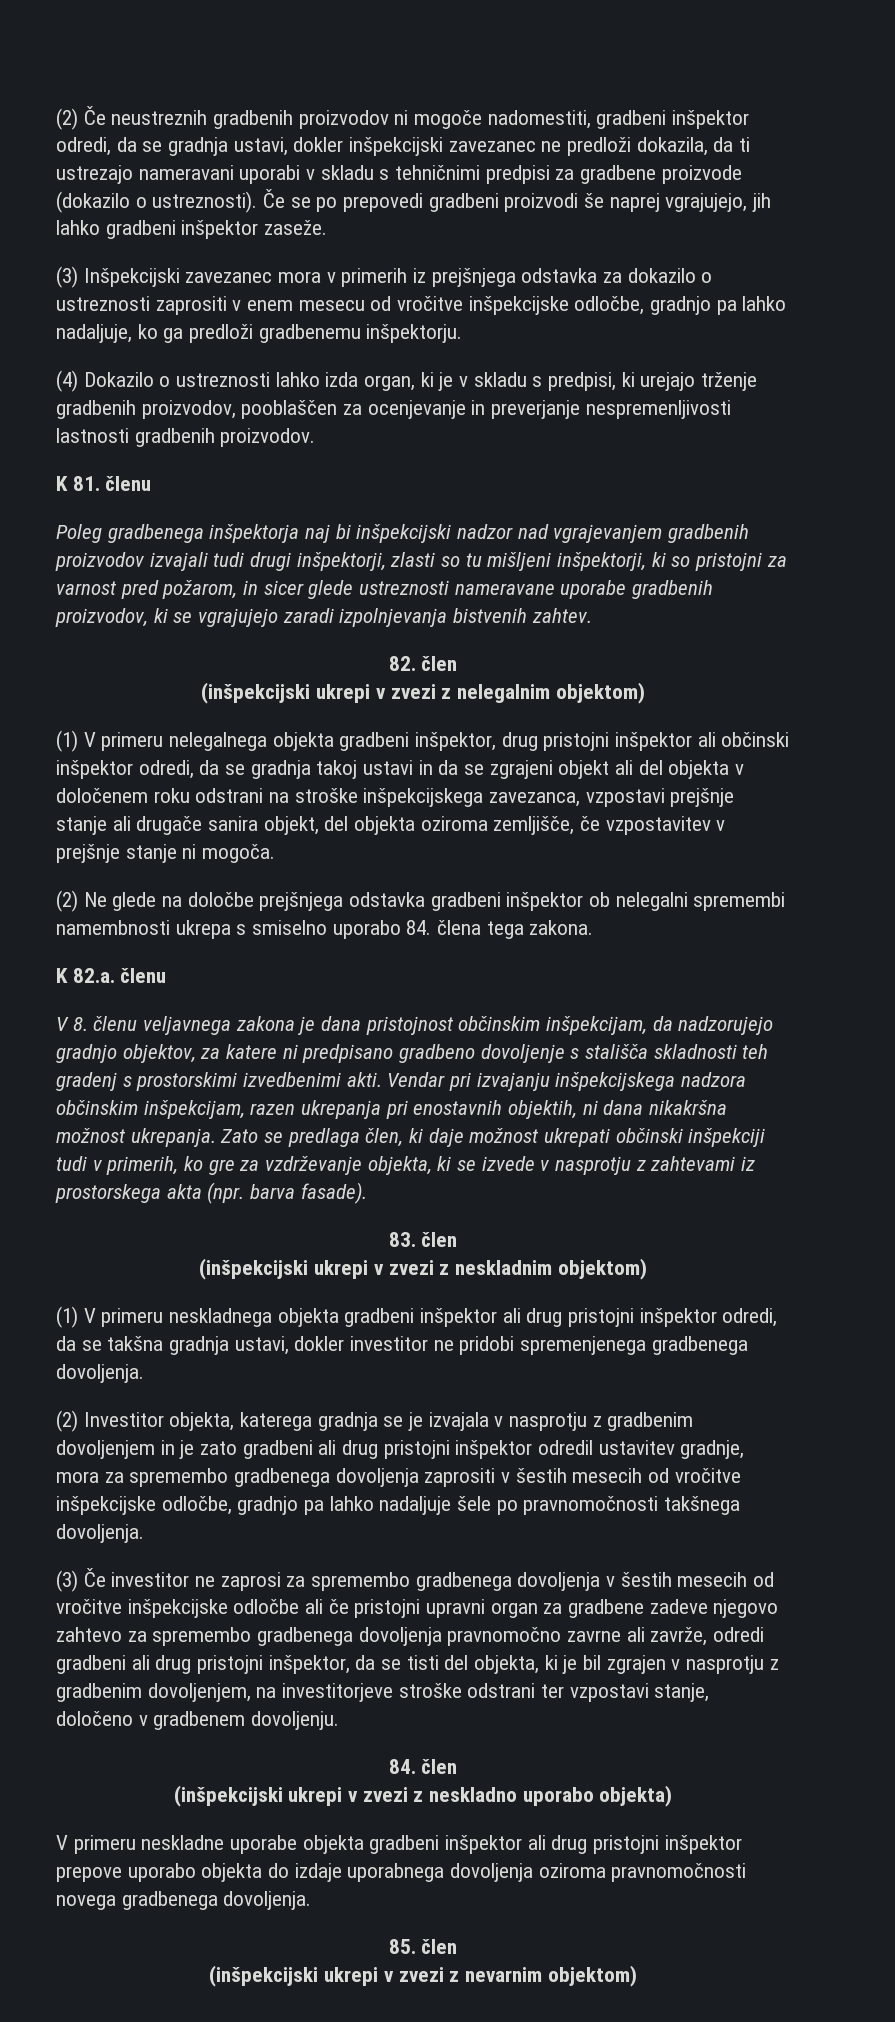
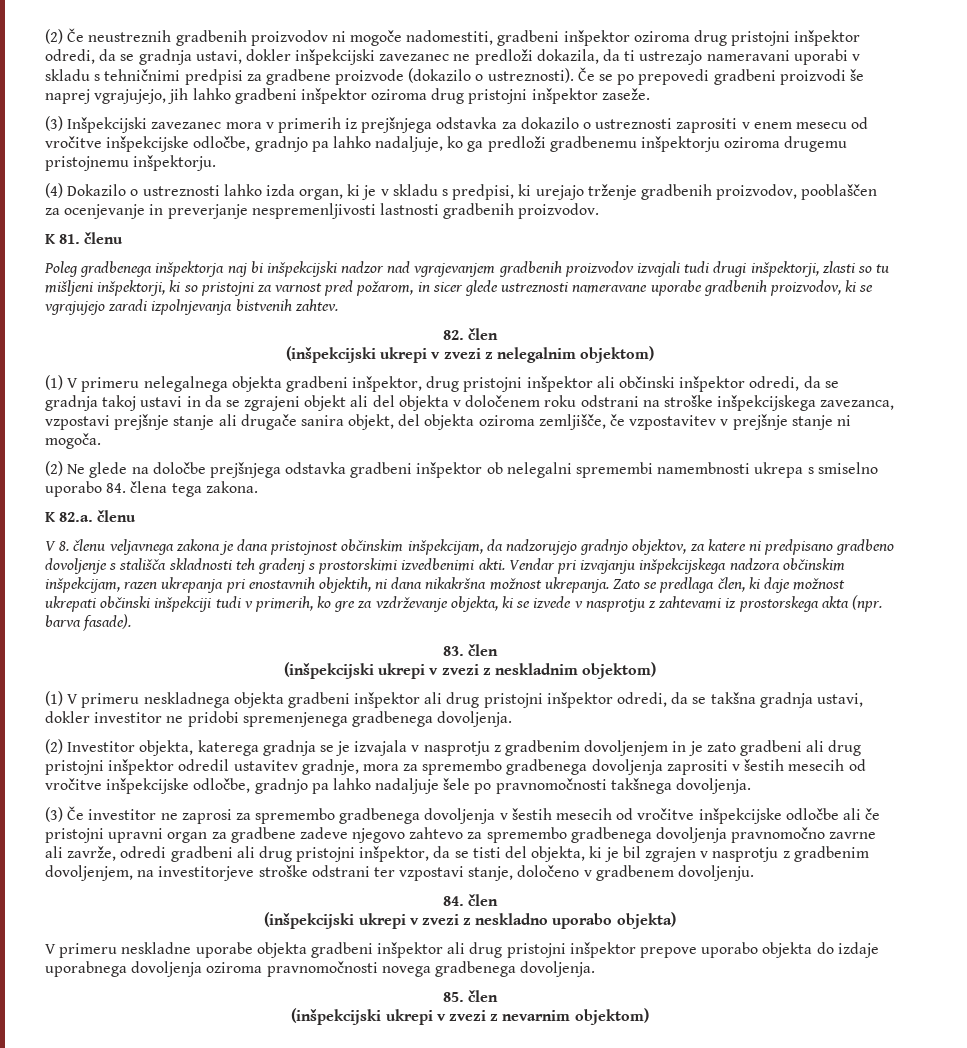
(750, 119) none -> [633,30,861,46] oziroma drug pristojni inšpektor
(259, 229) none -> [371,88,598,104] oziroma drug pristojni inšpektor
(361, 333) none -> [641,136,848,152] [45,156,129,171] inšpektorju oziroma drugemu pristojnemu

